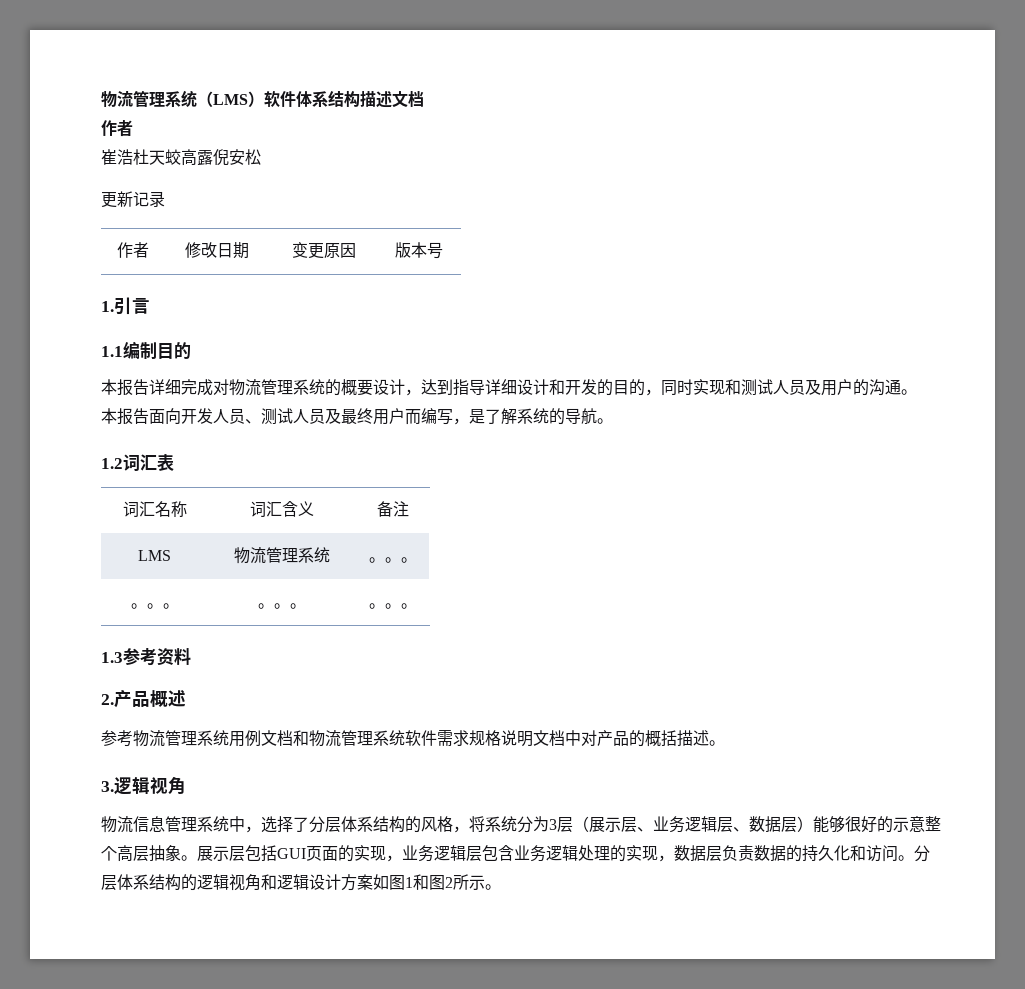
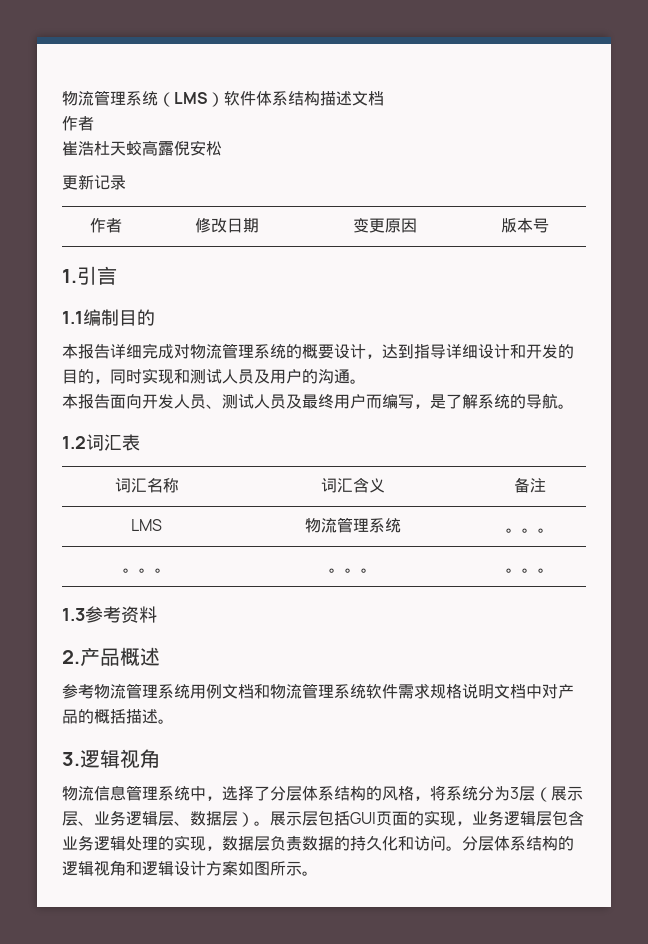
[813,816,941,833] [101,845,181,862] 能够很好的示意整个高层抽象 -> (254, 819) none
[405,874,453,890] 1和图2 -> (270, 868) none

